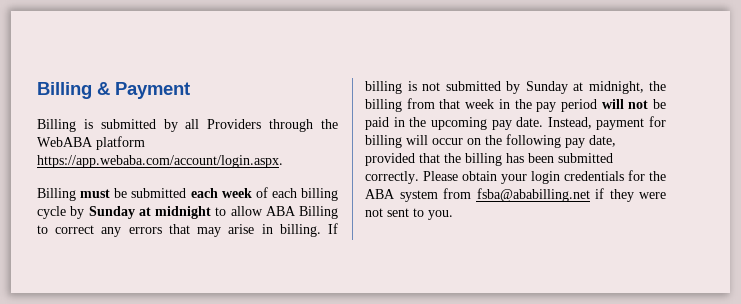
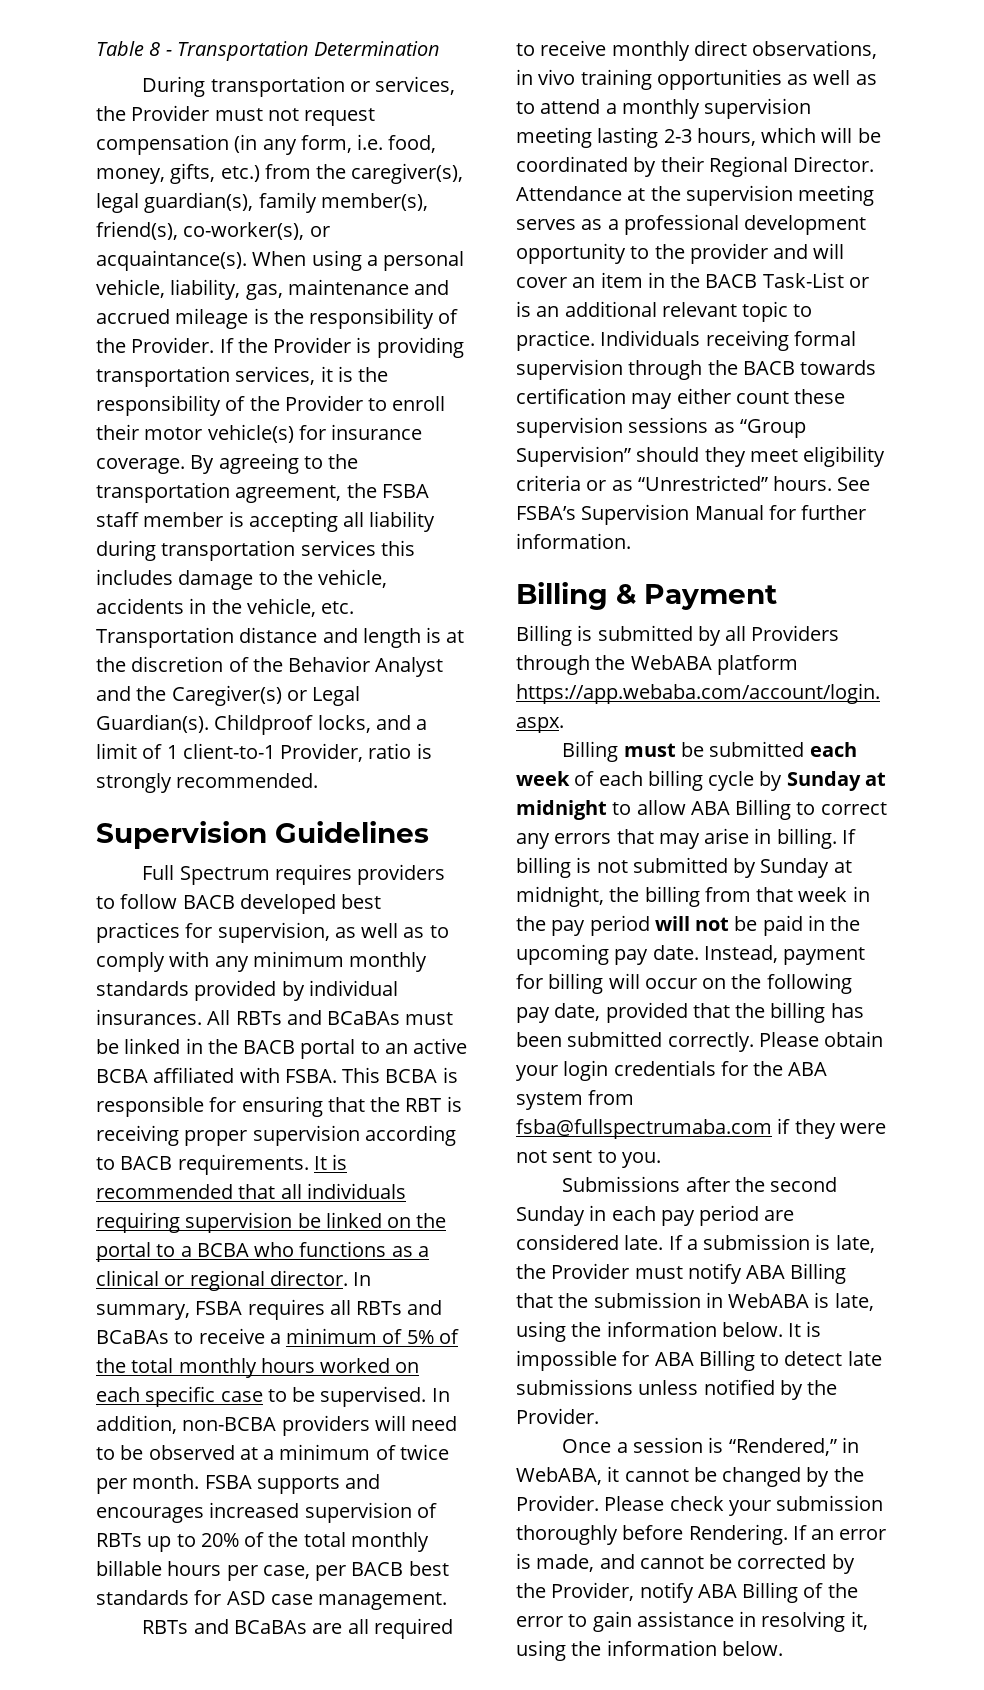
(37, 90) none -> [96,41,441,61] [142,76,456,97] [96,105,376,126] [96,134,437,155] [96,163,464,184] [96,192,428,213] [96,221,330,240] [96,250,465,271] [96,279,450,300] [96,308,459,329] [96,337,464,358] [96,366,389,387] [96,395,446,416] [96,424,423,443] [96,453,359,474] [96,482,429,503] [96,511,436,532] [96,540,415,561] [96,569,388,590] [96,598,355,617] [96,627,465,648] [96,656,444,677] [96,685,361,706] [96,714,428,735] [96,743,432,762] [96,773,319,793] [96,821,429,849] [142,864,446,885] [96,894,382,914] [96,922,449,943] [96,951,428,972] [96,980,398,1001] [96,1009,454,1025] [96,1038,468,1059] [96,1067,458,1083] [96,1096,462,1117] [96,1125,456,1146] [96,1154,348,1175] [96,1183,406,1199] [96,1212,447,1233] [96,1241,429,1262] [96,1270,372,1291] [96,1299,443,1320] [96,1328,459,1344] [96,1358,420,1378] [96,1386,450,1407] [96,1415,458,1436] [96,1444,449,1460] [96,1474,381,1494] [96,1502,437,1523] [96,1532,429,1552] [96,1560,449,1581] [96,1590,448,1610] [142,1618,453,1639] [516,40,878,61] [516,69,877,90] [516,98,812,119] [516,127,881,148] [516,156,875,177] [516,185,875,206] [516,214,867,235] [516,243,845,264] [516,272,869,288] [516,301,813,322] [516,330,856,351] [516,359,877,380] [516,388,846,409] [516,417,806,438] [516,446,886,467] [516,475,871,491] [516,504,867,525] [516,533,631,549] Table 8 - Transportation Determination // During transportation or services, the Provider must not request compensation (in any form, i.e. food, money, gifts, etc.) from the caregiver(s), legal guardian(s), family member(s), friend(s), co-worker(s), or acquaintance(s). When using a personal vehicle, liability, gas, maintenance and accrued mileage is the responsibility of the Provider. If the Provider is providing transportation services, it is the responsibility of the Provider to enroll their motor vehicle(s) for insurance coverage. By agreeing to the transportation agreement, the FSBA staff member is accepting all liability during transportation services this includes damage to the vehicle, accidents in the vehicle, etc. Transportation distance and length is at the discretion of the Behavior Analyst and the Caregiver(s) or Legal Guardian(s). Childproof locks, and a limit of 1 client-to-1 Provider, ratio is strongly recommended. // Supervision Guidelines // Full Spectrum requires providers to follow BACB developed best practices for supervision, as well as to comply with any minimum monthly standards provided by individual insurances. All RBTs and BCaBAs must be linked in the BACB portal to an active BCBA affiliated with FSBA. This BCBA is responsible for ensuring that the RBT is receiving proper supervision according to BACB requirements. It is recommended that all individuals requiring supervision be linked on the portal to a BCBA who functions as a clinical or regional director. In summary, FSBA requires all RBTs and BCaBAs to receive a minimum of 5% of the total monthly hours worked on each specific case to be supervised. In addition, non-BCBA providers will need to be observed at a minimum of twice per month. FSBA supports and encourages increased supervision of RBTs up to 20% of the total monthly billable hours per case, per BACB best standards for ASD case management. // RBTs and BCaBAs are all required to receive monthly direct observations, in vivo training opportunities as well as to attend a monthly supervision meeting lasting 2-3 hours, which will be coordinated by their Regional Director. Attendance at the supervision meeting serves as a professional development opportunity to the provider and will cover an item in the BACB Task-List or is an additional relevant topic to practice. Individuals receiving formal supervision through the BACB towards certification may either count these supervision sessions as “Group Supervision” should they meet eligibility criteria or as “Unrestricted” hours. See FSBA’s Supervision Manual for further information. //
[476,188,590,202] fsba@ababilling.net -> [516,1119,772,1139] fsba@fullspectrumaba.com
(453, 215) none -> [562,1176,838,1192] [516,1205,795,1226] [516,1234,875,1253] [516,1263,847,1284] [516,1292,874,1311] [516,1321,822,1342] [516,1350,882,1371] [516,1379,838,1400] [516,1408,599,1424] [562,1437,859,1456] [516,1466,864,1487] [516,1495,884,1516] [516,1524,887,1545] [516,1553,855,1574] [516,1582,858,1603] [516,1611,868,1632] [516,1640,783,1661] // Submissions after the second Sunday in each pay period are considered late. If a submission is late, the Provider must notify ABA Billing that the submission in WebABA is late, using the information below. It is impossible for ABA Billing to detect late submissions unless notified by the Provider. // Once a session is “Rendered,” in WebABA, it cannot be changed by the Provider. Please check your submission thoroughly before Rendering. If an error is made, and cannot be corrected by the Provider, notify ABA Billing of the error to gain assistance in resolving it, using the information below.

